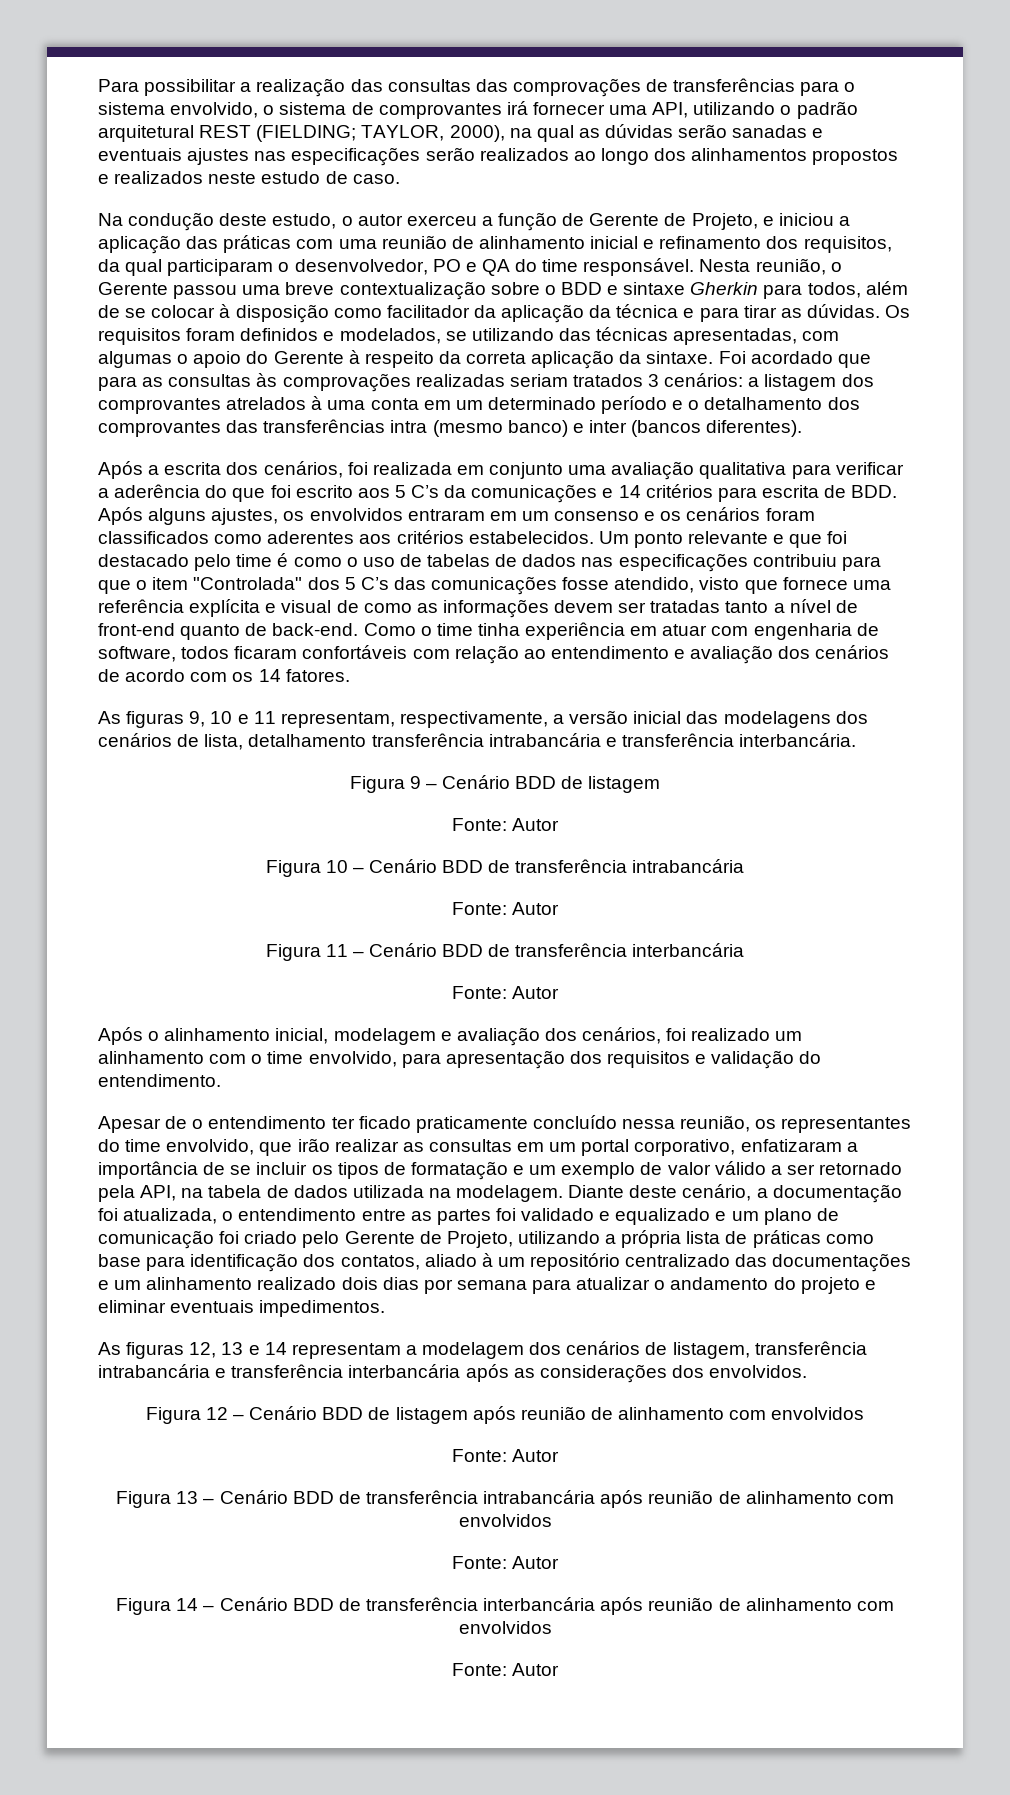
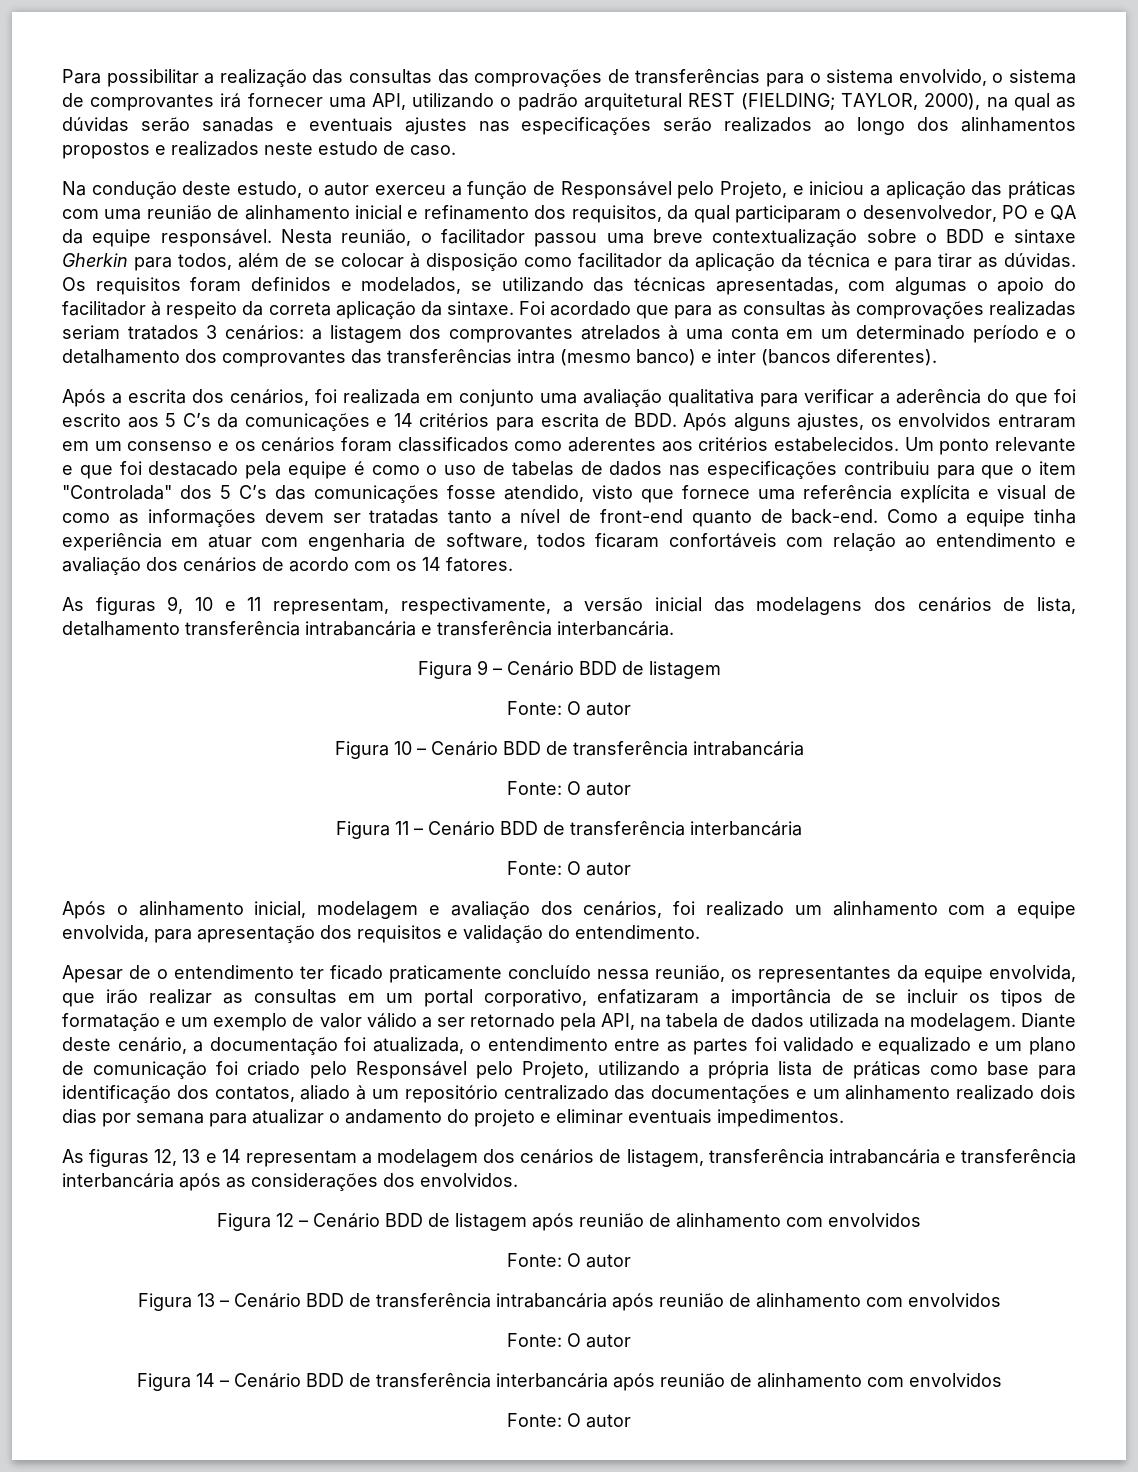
[589,213,687,226] Gerente de -> [560,181,715,199] Responsável pelo
[515,259,579,272] do time -> [62,229,152,247] da equipe
[98,282,168,295] Gerente -> [440,229,525,244] facilitador
[273,351,344,364] Gerente -> [62,301,146,316] facilitador
[194,554,273,571] pelo time -> [245,461,347,479] pela equipe
[420,623,473,636] o time -> [947,509,1026,527] a equipe
[512,818,560,831] Autor -> [567,701,631,716] O autor
[512,902,560,915] Autor -> [567,781,631,796] O autor
[512,986,560,999] Autor -> [567,861,631,876] O autor
[251,1051,397,1067] o time envolvido, -> [996,901,1076,919] [62,925,149,942] a equipe envolvida,
[98,1139,255,1155] do time envolvido, -> [897,965,1076,983] da equipe envolvida,
[344,1231,442,1244] Gerente de -> [355,1061,513,1079] Responsável pelo
[512,1449,560,1462] Autor -> [567,1253,631,1268] O autor
[512,1556,560,1569] Autor -> [567,1333,631,1348] O autor
[512,1663,560,1676] Autor -> [567,1413,631,1428] O autor

